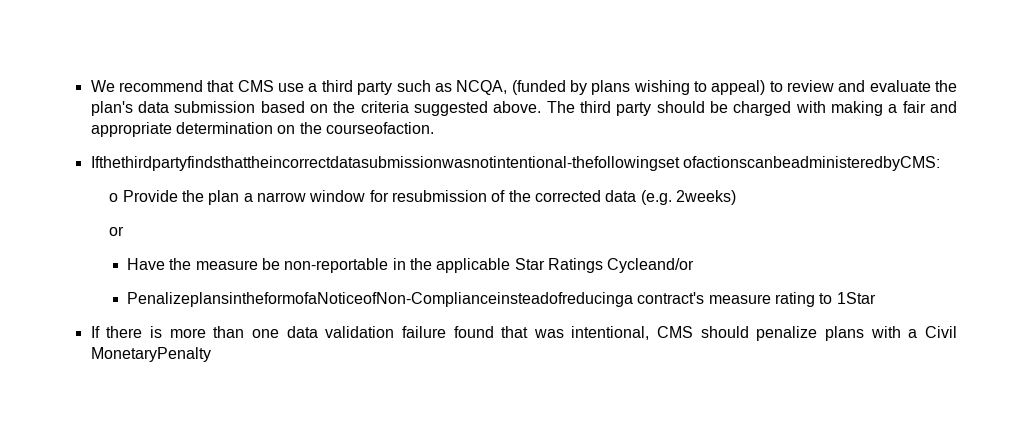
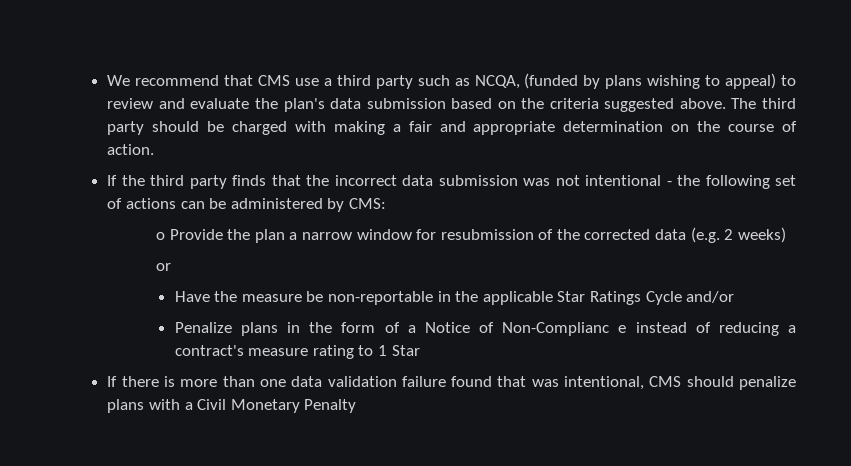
[326,122,435,134] [90,156,941,171] courseofaction. // Ifthethirdpartyfindsthattheincorrectdatasubmissionwasnotintentional-thefollowingset ofactionscanbeadministeredbyCMS: -> [728,121,797,132] [107,144,155,155] [107,175,796,189] [107,198,386,212] course of action. // If the third party finds that the incorrect data submission was not intentional - the following set of actions can be administered by CMS:
[675,190,736,205] 2weeks) -> [724,227,786,243] 2 weeks)
[607,258,695,273] [127,292,634,307] Cycleand/or // PenalizeplansintheformofaNoticeofNon-Complianceinsteadofreducinga -> [645,291,735,305] [174,322,797,336] Cycle and/or // Penalize plans in the form of a Notice of Non-Complianc e instead of reducing a
[836,292,876,304] 1Star -> [378,345,420,356] 1 Star
[90,347,211,362] MonetaryPenalty -> [230,399,357,413] Monetary Penalty

